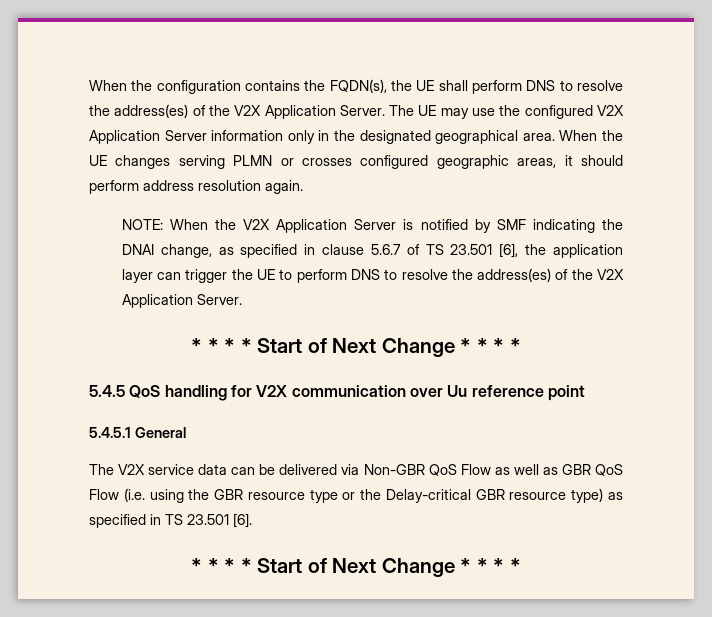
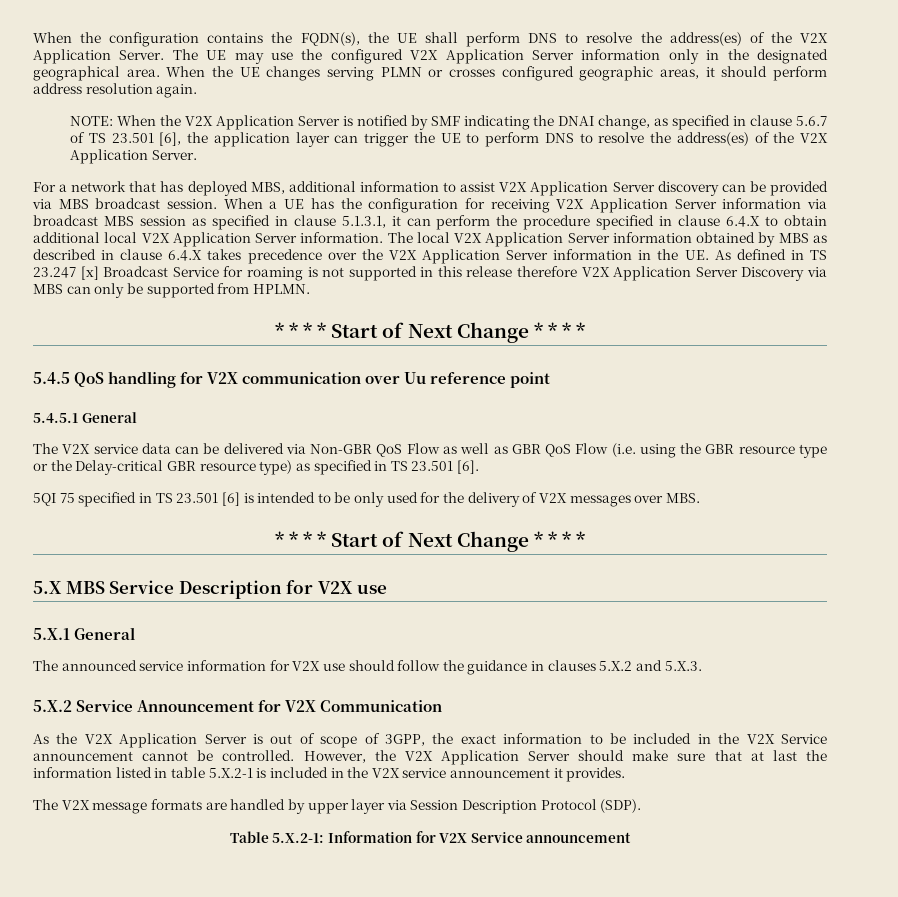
(242, 299) none -> [33,181,829,196] [32,198,827,213] [33,215,828,230] [33,232,827,247] [33,249,827,264] [33,266,828,281] [33,283,310,298] // For a network that has deployed MBS, additional information to assist V2X Application Server discovery can be provided via MBS broadcast session. When a UE has the configuration for receiving V2X Application Server information via broadcast MBS session as specified in clause 5.1.3.1, it can perform the procedure specified in clause 6.4.X to obtain additional local V2X Application Server information. The local V2X Application Server information obtained by MBS as described in clause 6.4.X takes precedence over the V2X Application Server information in the UE. As defined in TS 23.247 [x] Broadcast Service for roaming is not supported in this release therefore V2X Application Server Discovery via MBS can only be supported from HPLMN.
(252, 520) none -> [33,492,700,507] // 5QI 75 specified in TS 23.501 [6] is intended to be only used for the delivery of V2X messages over MBS.
(521, 565) none -> [33,580,387,599] [33,627,136,640] [33,660,702,675] [33,700,443,712] [33,733,827,748] [33,750,827,765] [33,767,626,782] [33,799,642,814] [229,831,632,843] // 5.X MBS Service Description for V2X use // 5.X.1 General // The announced service information for V2X use should follow the guidance in clauses 5.X.2 and 5.X.3. // 5.X.2 Service Announcement for V2X Communication // As the V2X Application Server is out of scope of 3GPP, the exact information to be included in the V2X Service announcement cannot be controlled. However, the V2X Application Server should make sure that at last the information listed in table 5.X.2-1 is included in the V2X service announcement it provides. // The V2X message formats are handled by upper layer via Session Description Protocol (SDP). // Table 5.X.2-1: Information for V2X Service announcement

